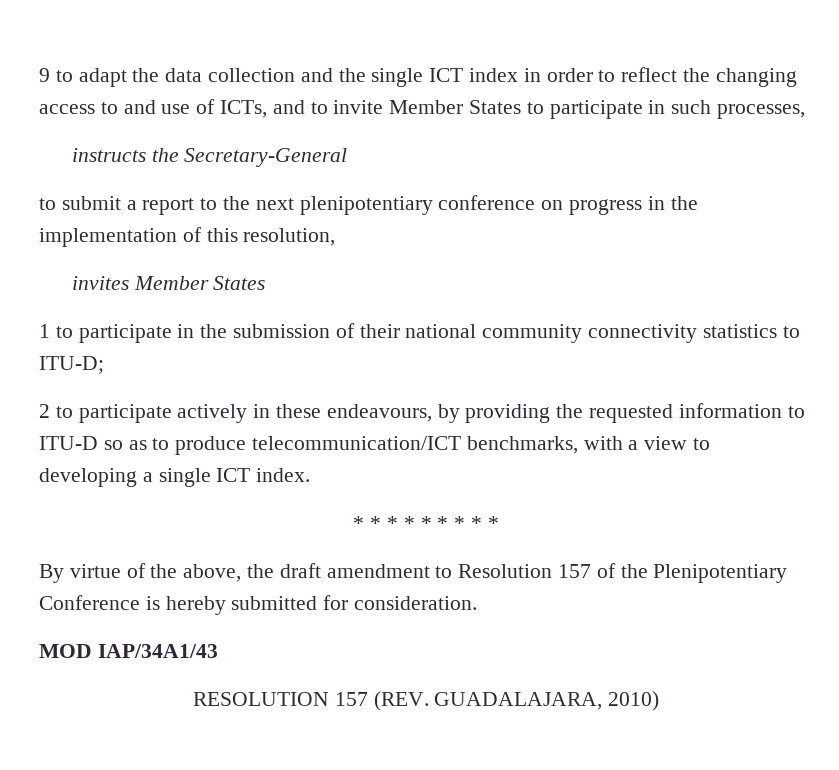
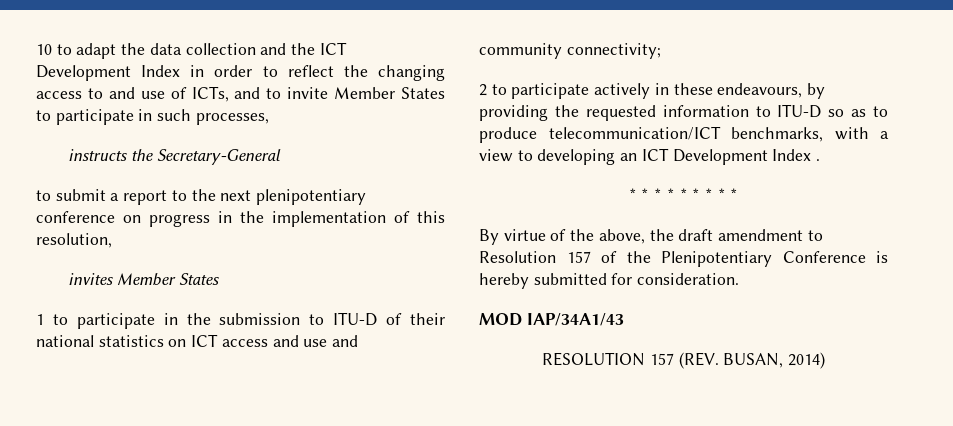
[39,68,50,82] 9 -> [36,44,52,55] 10
[371,68,519,87] single ICT index -> [319,42,347,55] [36,65,181,81] ICT Development Index
(331, 331) none -> [309,312,378,326] to ITU-D
[482,324,800,343] [39,356,104,374] community connectivity statistics to ITU-D; -> [98,334,359,347] [479,43,661,59] statistics on ICT access and use and community connectivity;
[142,468,311,487] a single ICT index. -> [620,148,821,165] an ICT Development Index .
[434,691,660,711] GUADALAJARA, 2010) -> [723,352,825,369] BUSAN, 2014)

